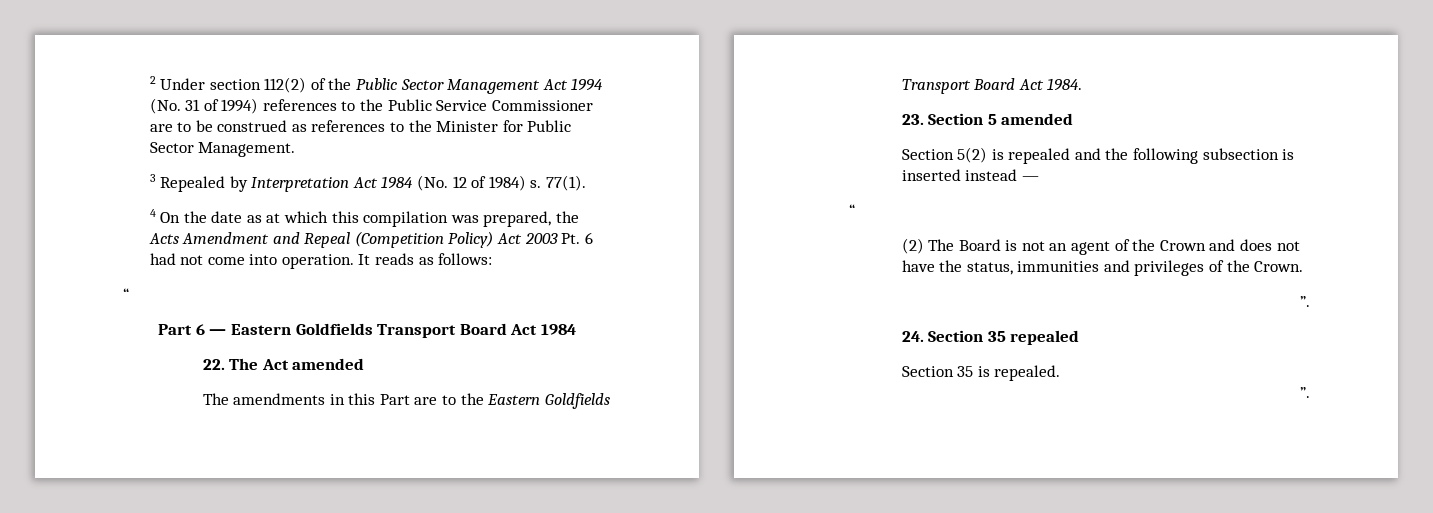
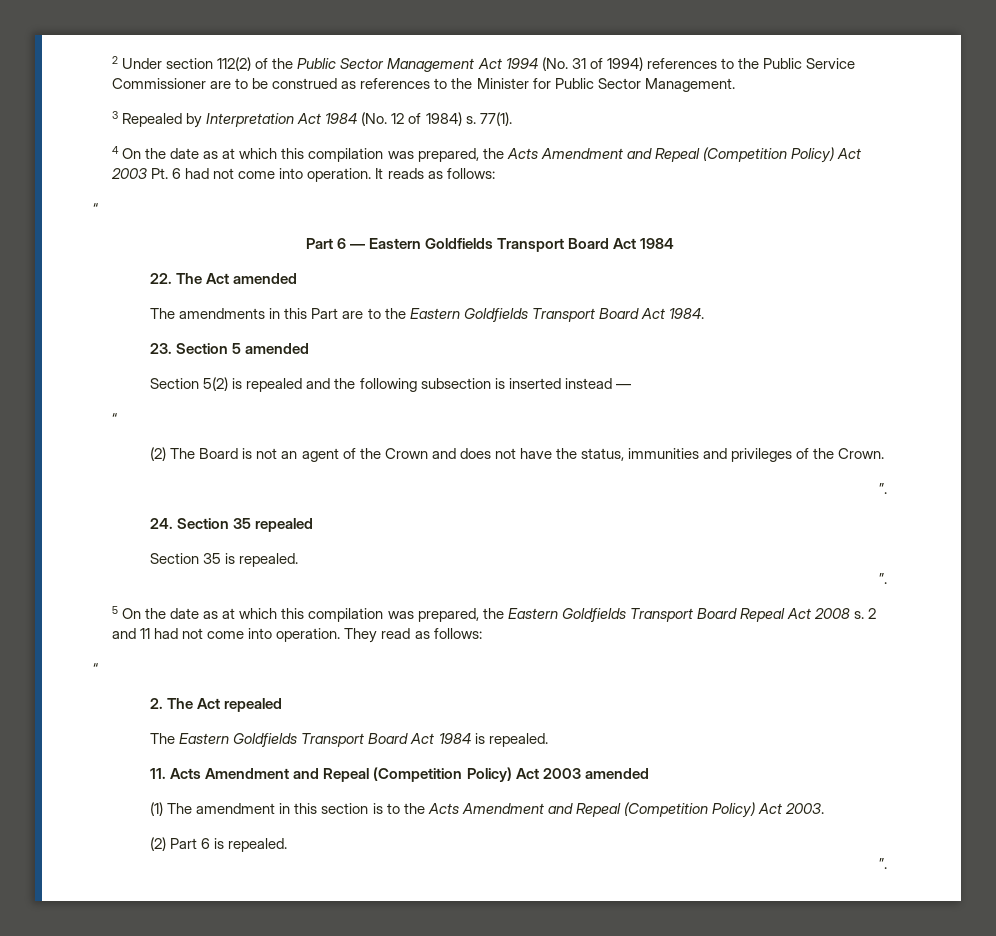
(1310, 392) none -> [112,606,877,622] [112,628,482,643] [93,663,98,674] [150,698,283,712] [150,733,548,747] [150,767,649,782] [150,802,825,818] [150,837,288,852] [879,858,887,869] // 5 On the date as at which this compilation was prepared, the Eastern Goldfields Transport Board Repeal Act 2008 s. 2 and 11 had not come into operation. They read as follows: // “ // 2. The Act repealed // The Eastern Goldfields Transport Board Act 1984 is repealed. // 11. Acts Amendment and Repeal (Competition Policy) Act 2003 amended // (1) The amendment in this section is to the Acts Amendment and Repeal (Competition Policy) Act 2003. // (2) Part 6 is repealed. // ”.

